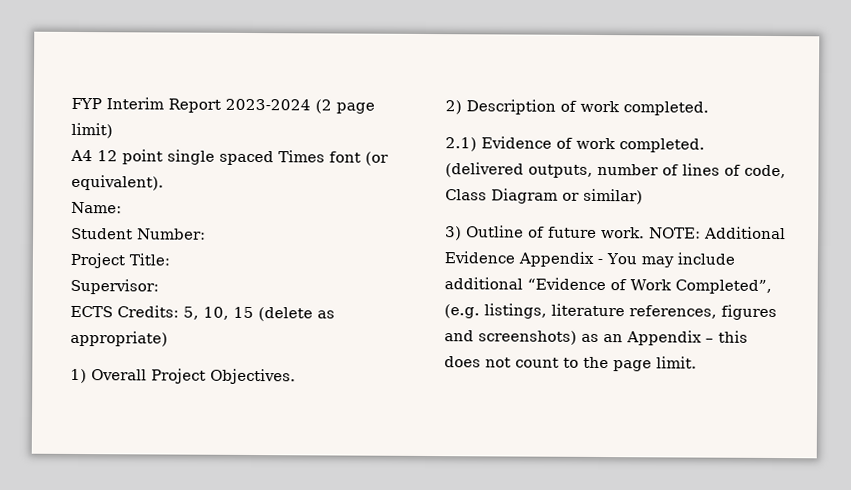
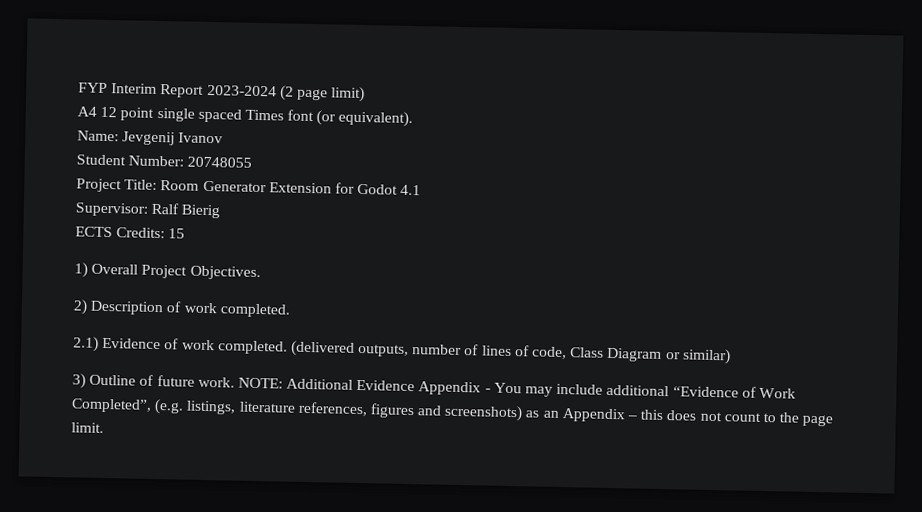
(122, 207) none -> [122,131,224,146] Jevgenij Ivanov
(206, 234) none -> [187,156,253,168] 20748055
(170, 259) none -> [160,180,422,196] Room Generator Extension for Godot 4.1
(159, 286) none -> [151,202,221,219] Ralf Bierig
[183,306,229,320] 5, 10, -> (166, 233) none
[258,307,335,322] [70,330,168,347] (delete as appropriate) -> (186, 233) none

